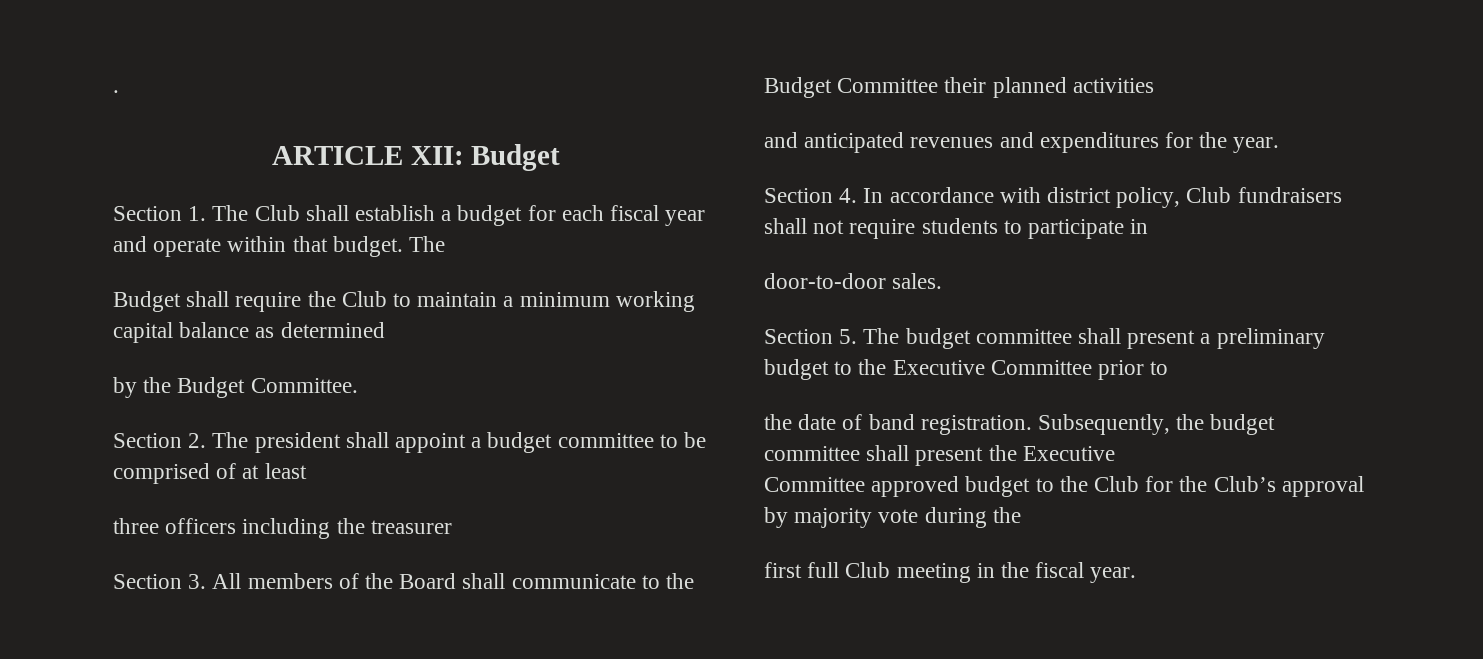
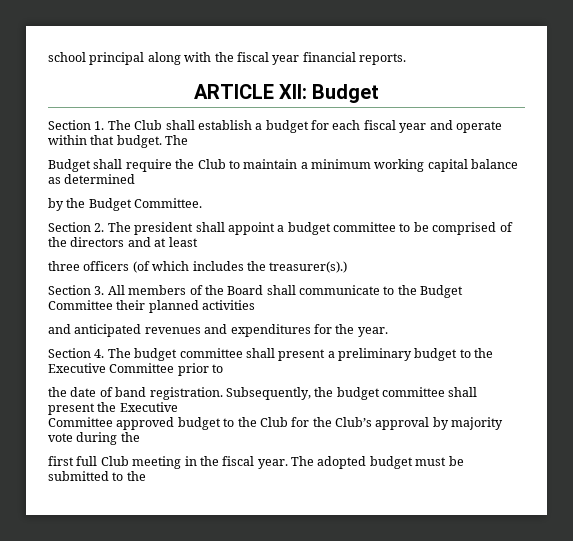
[113,90,119,93] . -> [48,52,406,65] school principal along with the fiscal year financial reports.
(237, 471) none -> [48,237,151,247] the directors and
[242,518,452,539] including the treasurer -> [132,261,348,273] (of which includes the treasurer(s).)
[863,187,1342,208] [764,218,1149,239] [764,273,943,289] [764,329,858,344] In accordance with district policy, Club fundraisers shall not require students to participate in // door-to-door sales. // Section 5. -> (105, 353) none
(1137, 575) none -> [291,456,464,469] [48,471,146,481] The adopted budget must be submitted to the

